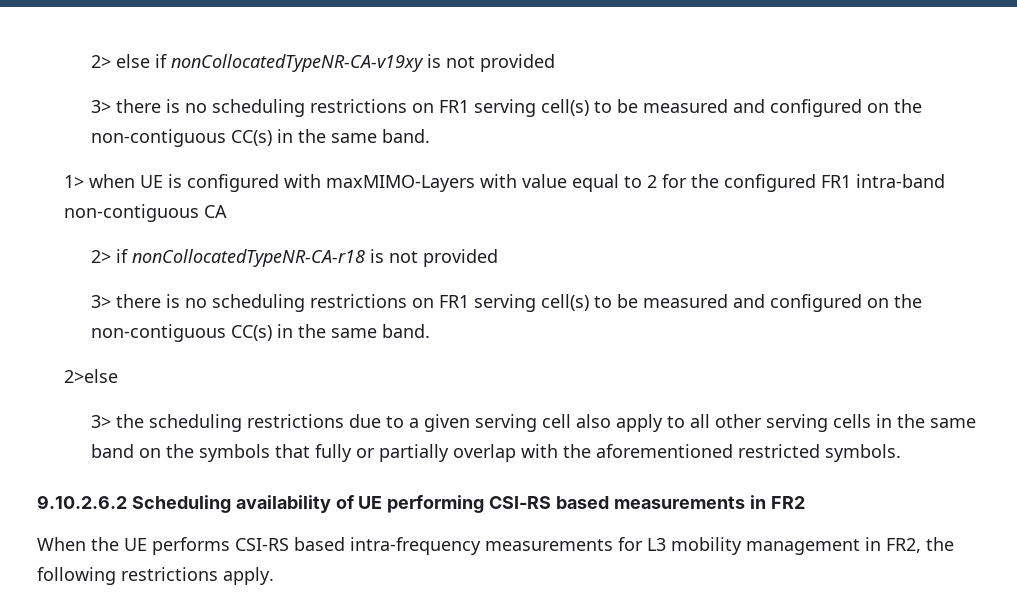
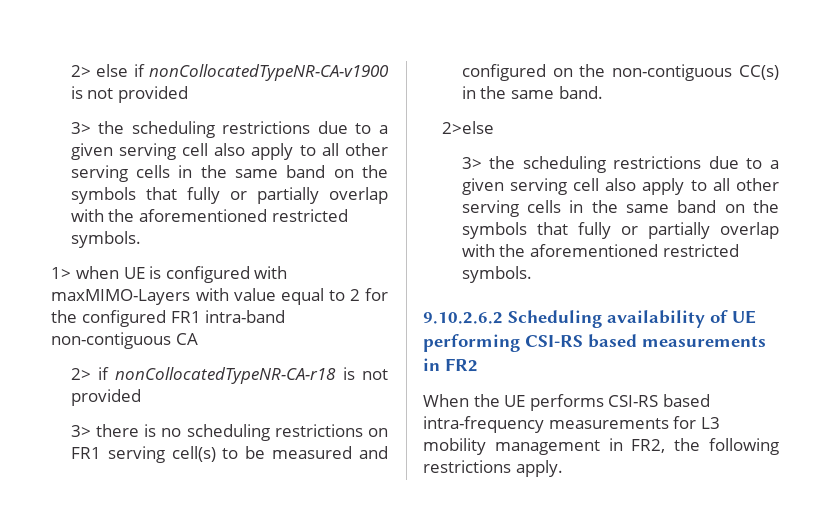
[171,54,556,72] [91,99,923,117] [91,129,431,147] nonCollocatedTypeNR-CA-v19xy is not provided // 3> there is no scheduling restrictions on FR1 serving cell(s) to be measured and configured on the non-contiguous CC(s) in the same band. -> [149,64,389,81] [70,86,188,103] [70,121,388,138] [70,143,388,160] [70,165,388,182] [70,187,388,204] [70,209,348,222] [70,231,141,248] nonCollocatedTypeNR-CA-v1900 is not provided // 3> the scheduling restrictions due to a given serving cell also apply to all other serving cells in the same band on the symbols that fully or partially overlap with the aforementioned restricted symbols.

